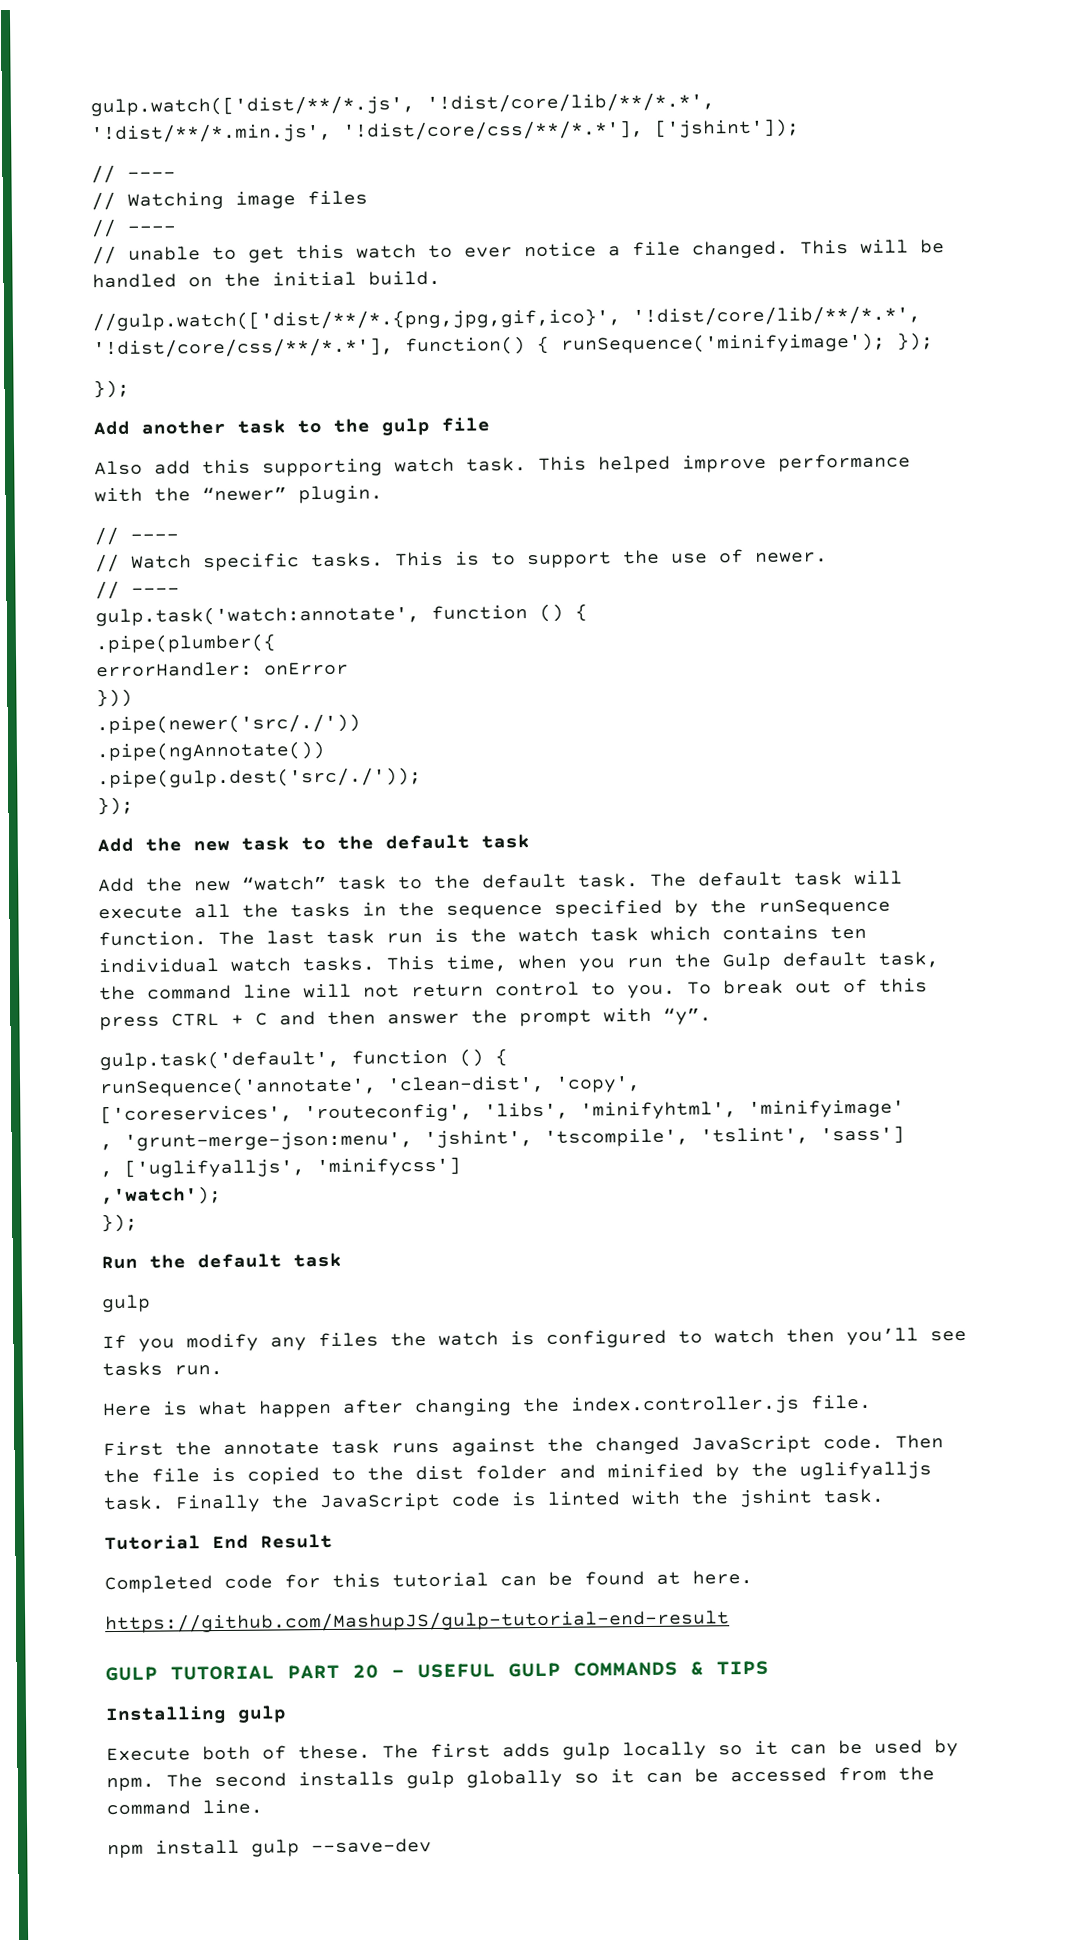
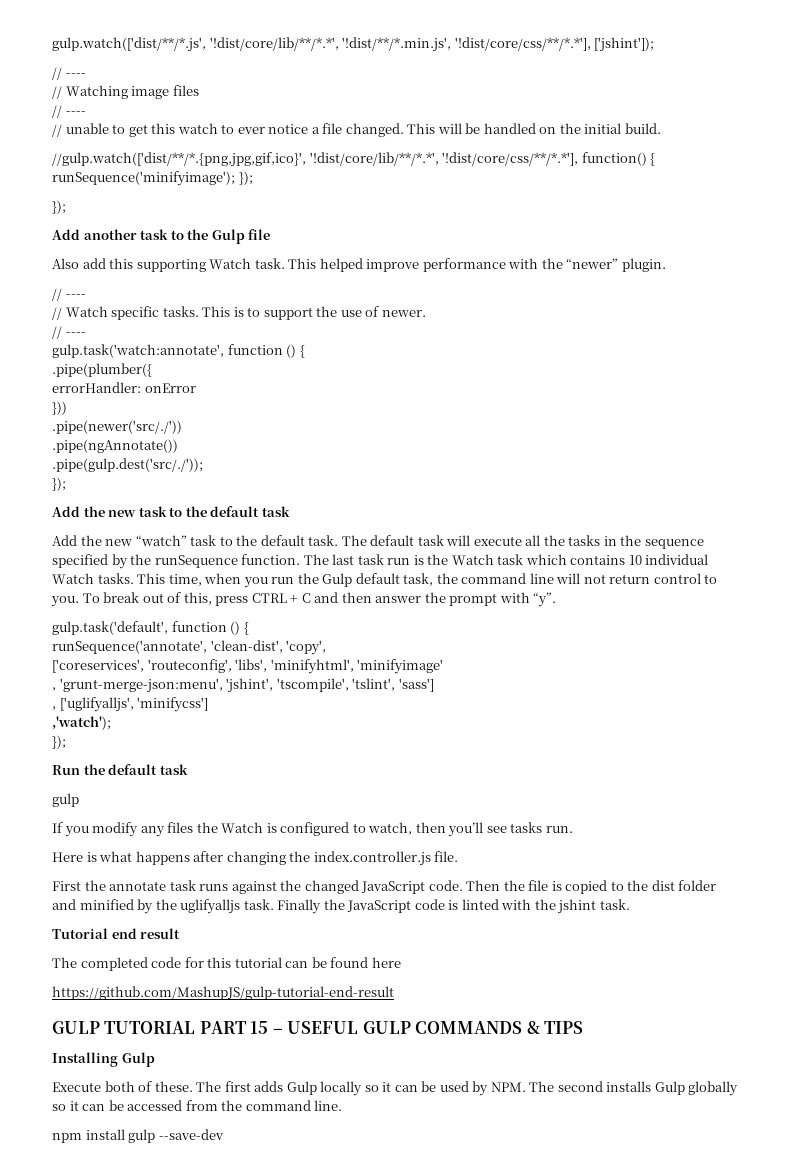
[381,417,430,436] gulp -> [211,229,245,244] Gulp
[394,457,455,473] watch -> [209,258,252,269] Watch
[518,927,579,943] watch -> [451,554,494,565] Watch
[830,925,867,940] [98,957,292,974] ten individual watch -> [628,554,709,565] [52,573,94,584] 10 individual Watch
[879,978,928,993] this -> [183,592,212,605] this,
[438,1331,499,1346] watch -> [221,822,264,833] Watch
[714,1328,775,1344] watch -> [368,822,413,835] watch,
[259,1399,332,1418] happen -> [135,851,190,865] happens
[212,1533,333,1550] [104,1575,213,1594] End Result // Completed -> [111,928,181,939] [52,957,148,971] end result // The completed
[656,1569,753,1585] at here. -> [371,957,401,968] here
[352,1664,379,1679] 20 -> [250,1021,269,1034] 15
[237,1705,287,1723] gulp -> [121,1052,155,1067] Gulp
[562,1742,611,1760] gulp -> [286,1081,317,1095] Gulp
[106,1777,155,1792] npm. -> [490,1082,526,1092] NPM.
[406,1770,455,1789] gulp -> [654,1081,685,1095] Gulp

